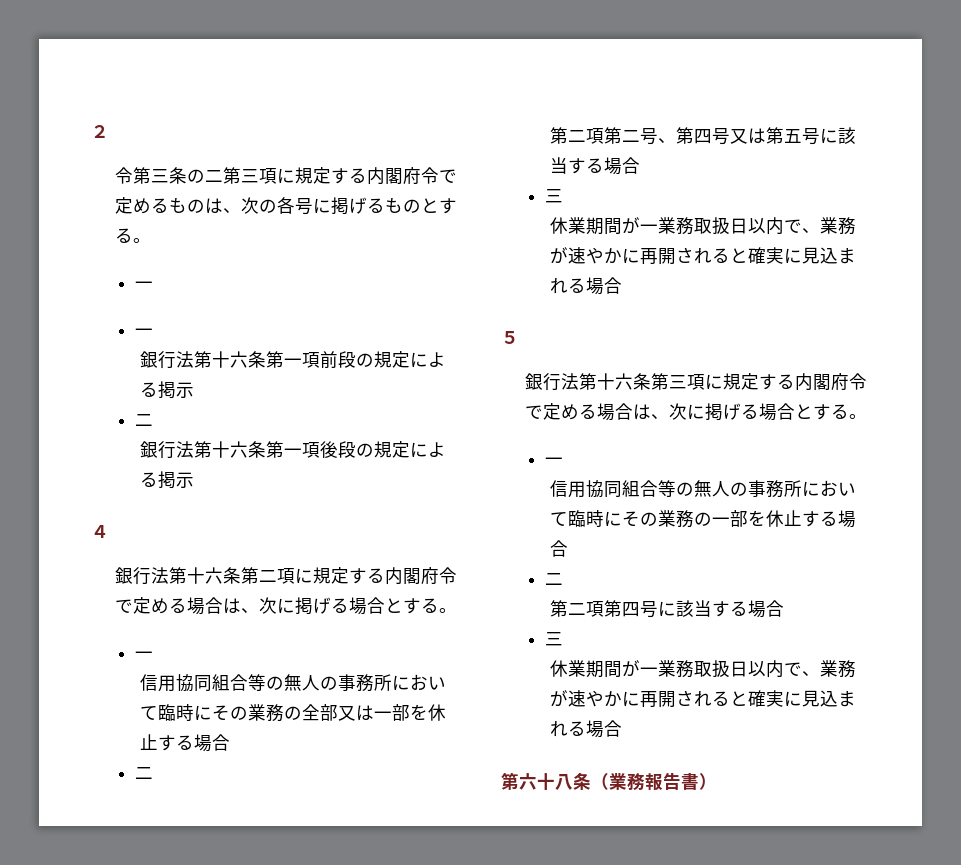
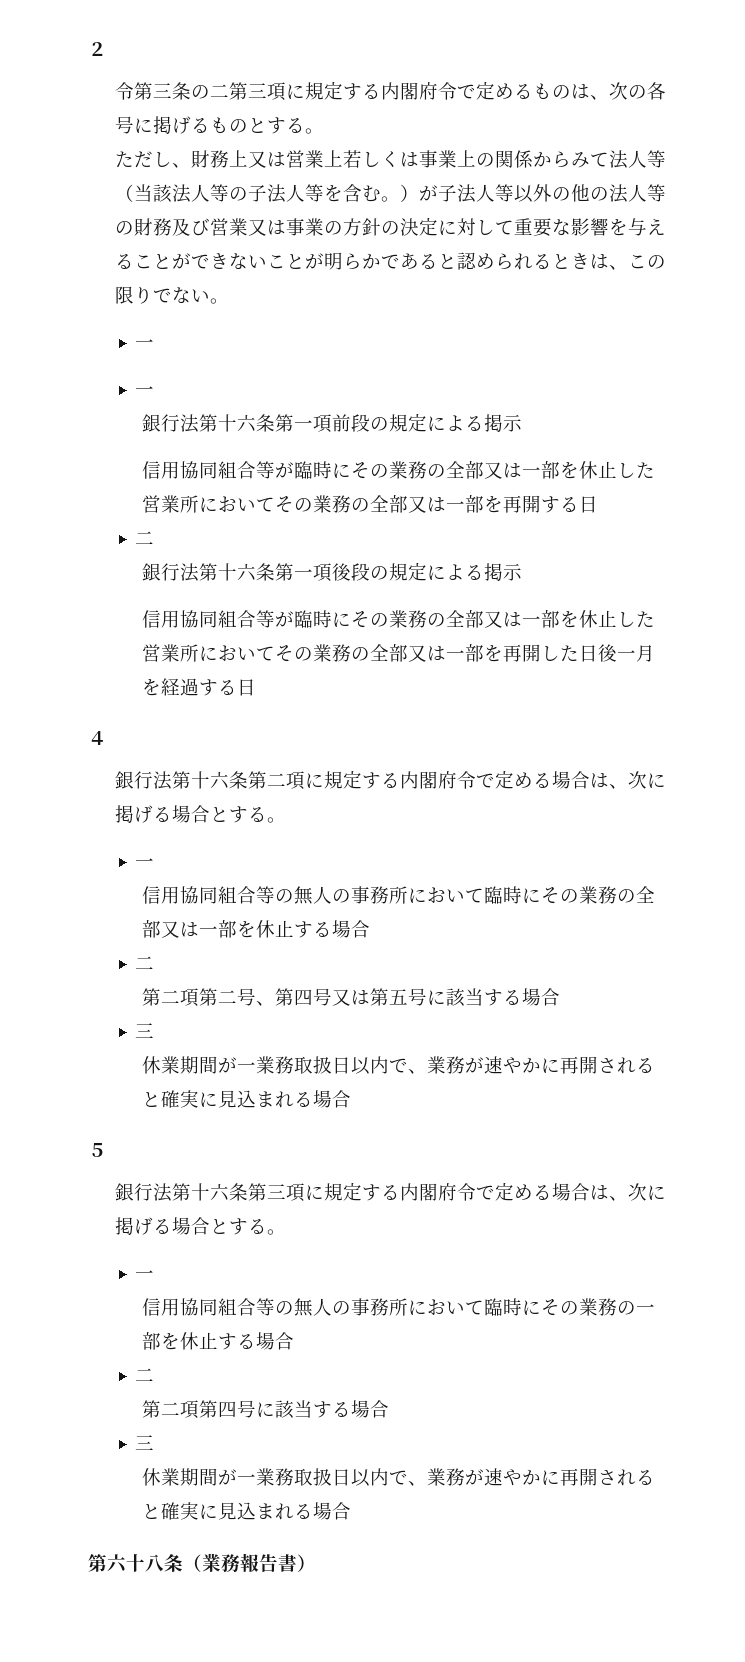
(152, 240) none -> [115,150,667,169] [115,184,667,203] [115,217,667,237] [115,252,667,270] [115,286,230,304] // ただし、財務上又は営業上若しくは事業上の関係からみて法人等（当該法人等の子法人等を含む。）が子法人等以外の他の法人等の財務及び営業又は事業の方針の決定に対して重要な影響を与えることができないことが明らかであると認められるときは、この限りでない。
(194, 390) none -> [142,461,656,479] [142,495,599,513] // 信用協同組合等が臨時にその業務の全部又は一部を休止した営業所においてその業務の全部又は一部を再開する日
(194, 480) none -> [142,610,656,628] [142,644,656,662] [142,678,257,696] // 信用協同組合等が臨時にその業務の全部又は一部を休止した営業所においてその業務の全部又は一部を再開した日後一月を経過する日

